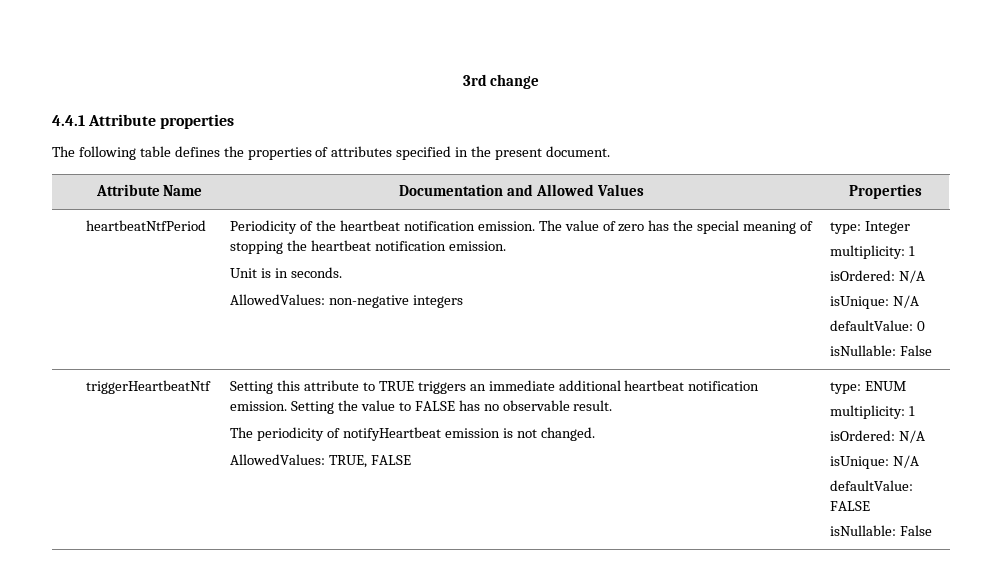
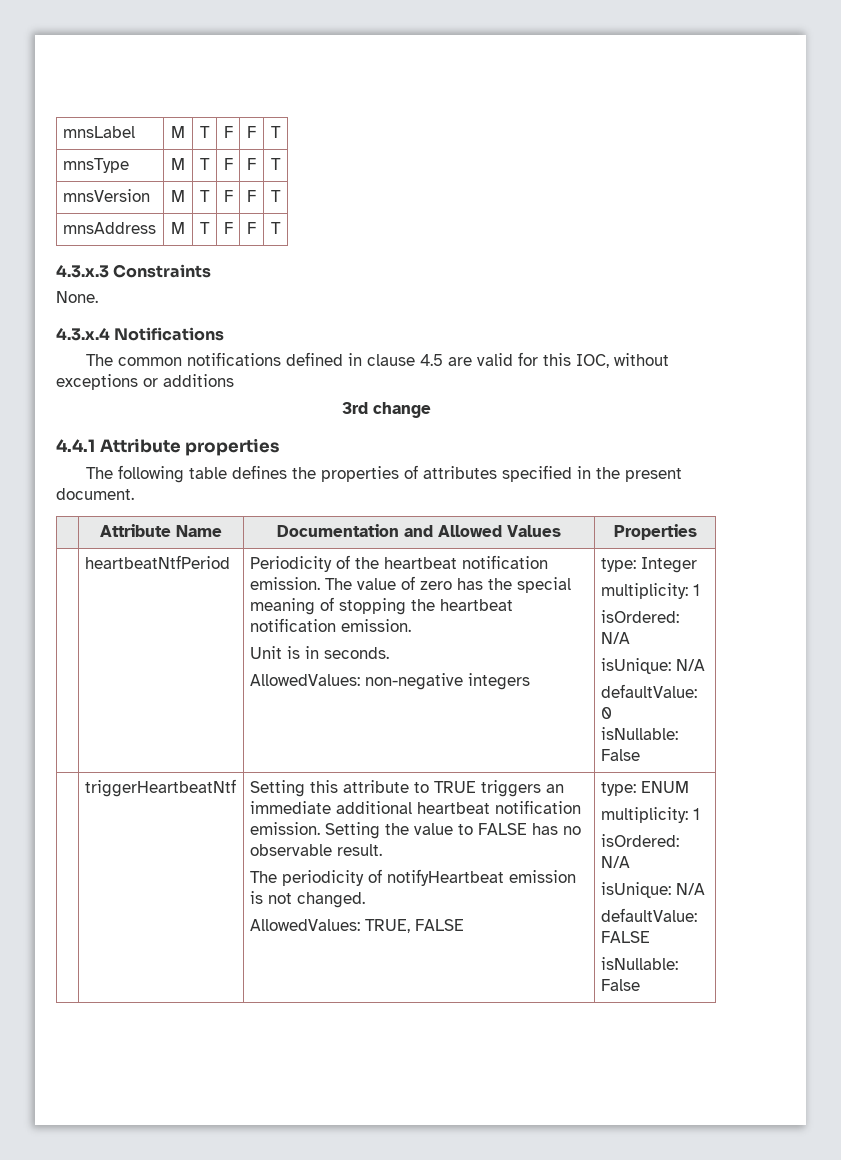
(462, 80) none -> [62,126,135,138] [171,126,185,138] [200,126,210,138] [223,126,233,138] [247,126,256,138] [271,126,281,138] [62,158,129,173] [171,158,185,170] [200,158,210,170] [223,158,233,170] [247,158,256,170] [271,158,281,170] [62,189,150,202] [171,190,185,202] [200,190,210,202] [223,190,233,202] [247,190,256,202] [271,190,281,202] [62,222,156,234] [171,222,185,234] [200,222,210,234] [223,222,233,234] [247,222,256,234] [271,222,281,234] [56,264,212,278] [56,291,98,303] [56,327,225,341] [86,352,670,368] [56,374,234,390] mnsLabel | M | T | F | F | T // mnsType | M | T | F | F | T // mnsVersion | M | T | F | F | T // mnsAddress | M | T | F | F | T // 4.3.x.3 Constraints // None. // 4.3.x.4 Notifications // The common notifications defined in clause 4.5 are valid for this IOC, without exceptions or additions //

